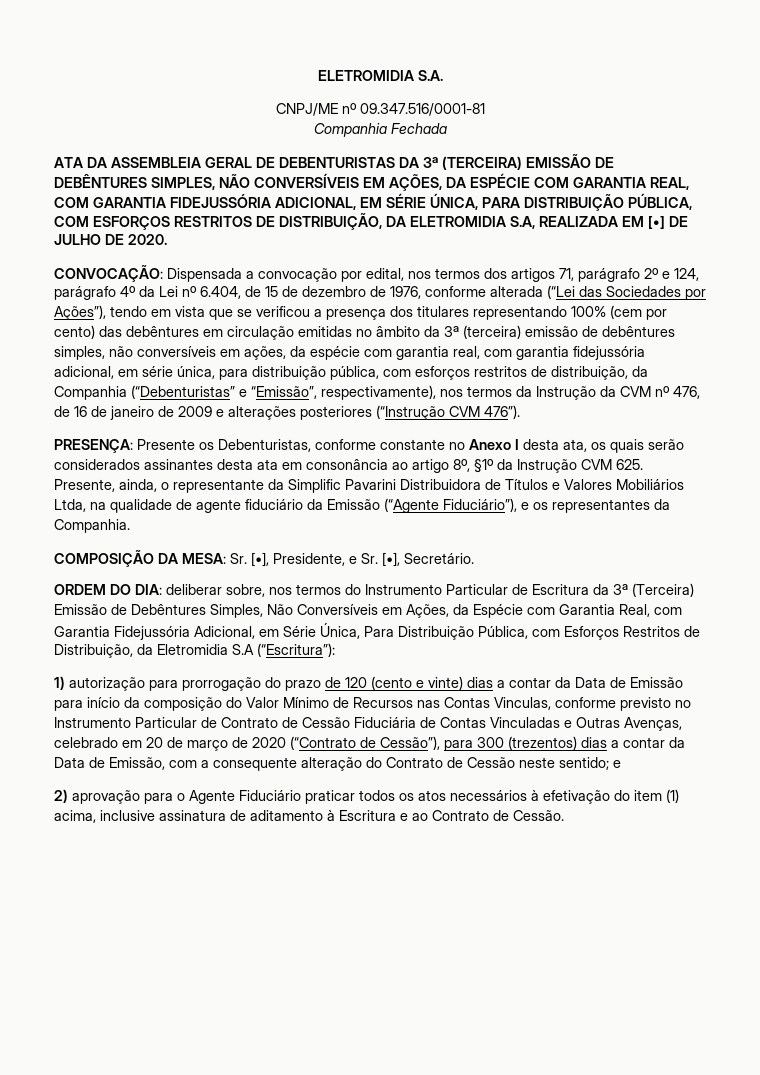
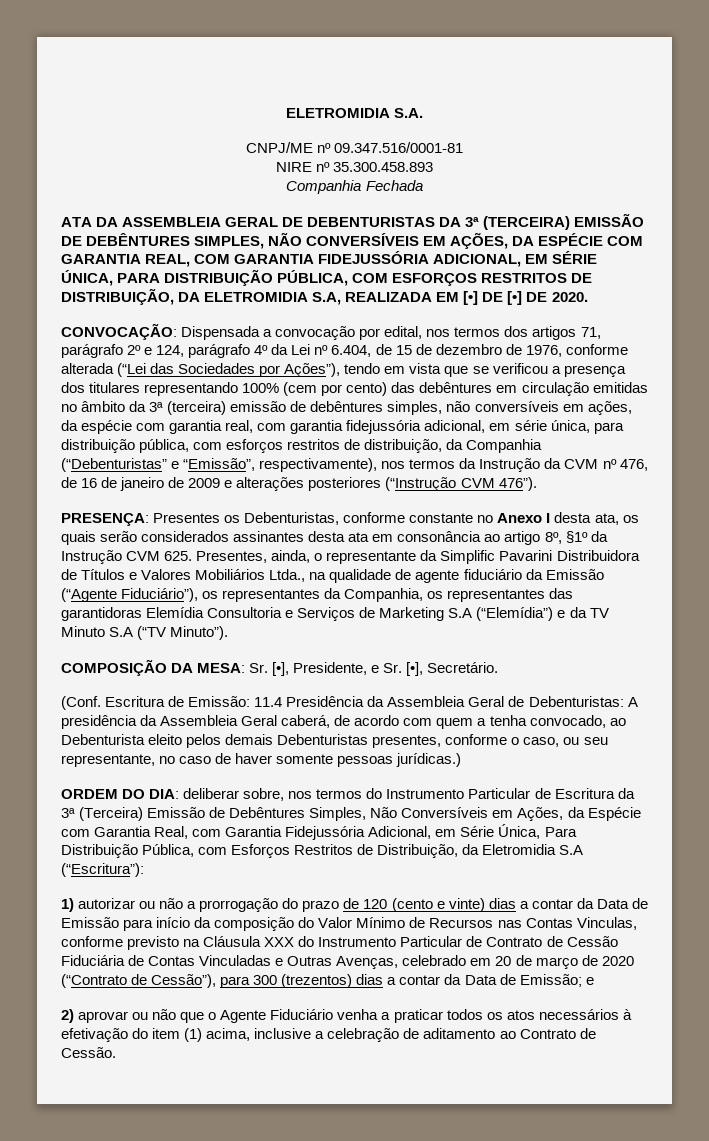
(485, 109) none -> [275,162,434,172] // NIRE nº 35.300.458.893
[54,234,101,245] JULHO -> [507,291,523,305] [•]
[137,439,195,450] Presente -> [153,513,221,523] Presentes
[54,479,115,492] Presente, -> [196,551,268,563] Presentes,
[54,499,86,512] Ltda, -> [269,569,306,582] Ltda.,
[521,502,529,510] e -> (199, 595) none
[54,519,130,533] Companhia. -> [344,588,574,602] [61,607,609,621] [61,626,229,640] Companhia, os representantes das garantidoras Elemídia Consultoria e Serviços de Marketing S.A (“Elemídia”) e da TV Minuto S.A (“TV Minuto”).
(474, 558) none -> [61,696,638,710] [61,715,626,729] [61,734,608,748] [61,753,462,767] // (Conf. Escritura de Emissão: 11.4 Presidência da Assembleia Geral de Debenturistas: A presidência da Assembleia Geral caberá, de acordo com quem a tenha convocado, ao Debenturista eleito pelos demais Debenturistas presentes, conforme o caso, ou seu representante, no caso de haver somente pessoas jurídicas.)
[69,677,178,691] autorização para -> [78,898,197,909] autorizar ou não a
[675,700,691,708] no -> [183,936,315,947] na Cláusula XXX do
[109,757,621,771] [54,789,173,804] Emissão, com a consequente alteração do Contrato de Cessão neste sentido; e // 2) aprovação para -> [519,974,594,987] [61,1009,205,1023] Emissão; e // 2) aprovar ou não que
(301, 795) none -> [337,1009,391,1020] venha a
[159,810,408,821] assinatura de aditamento à Escritura e -> [315,1028,496,1042] a celebração de aditamento

